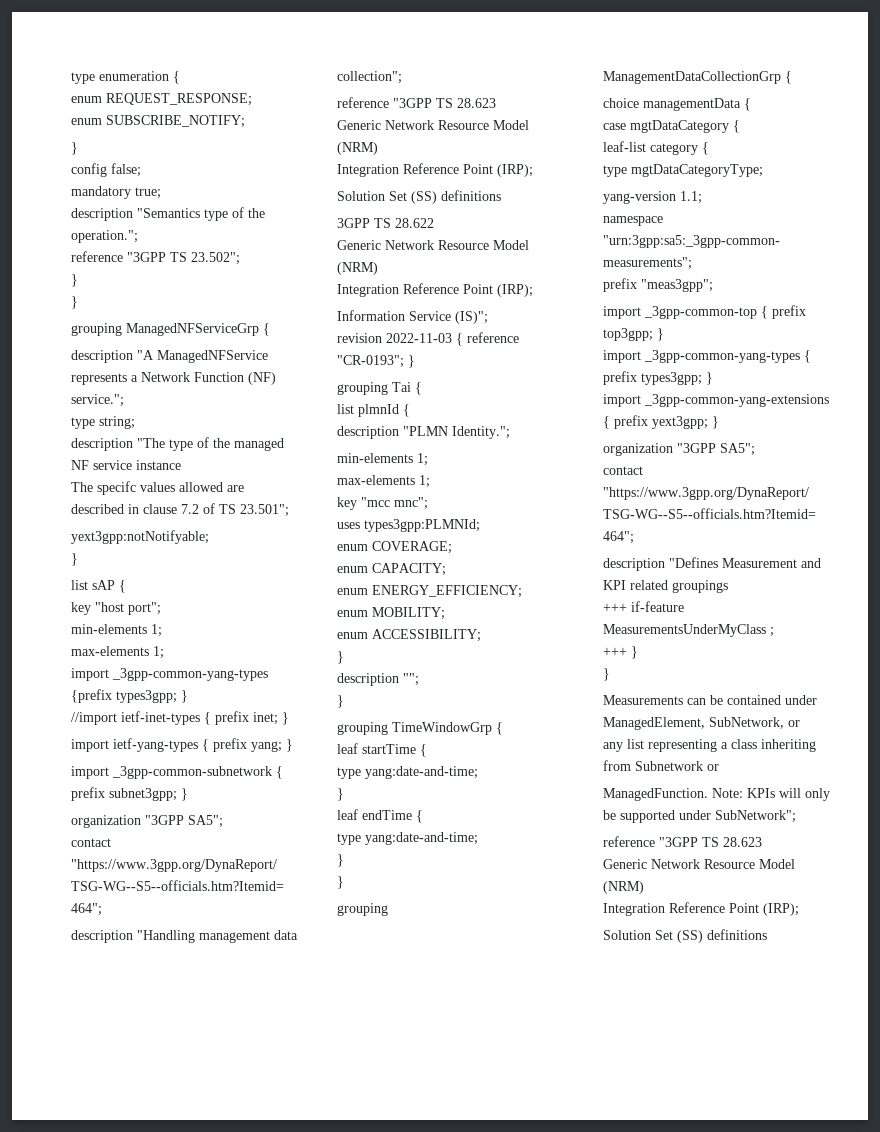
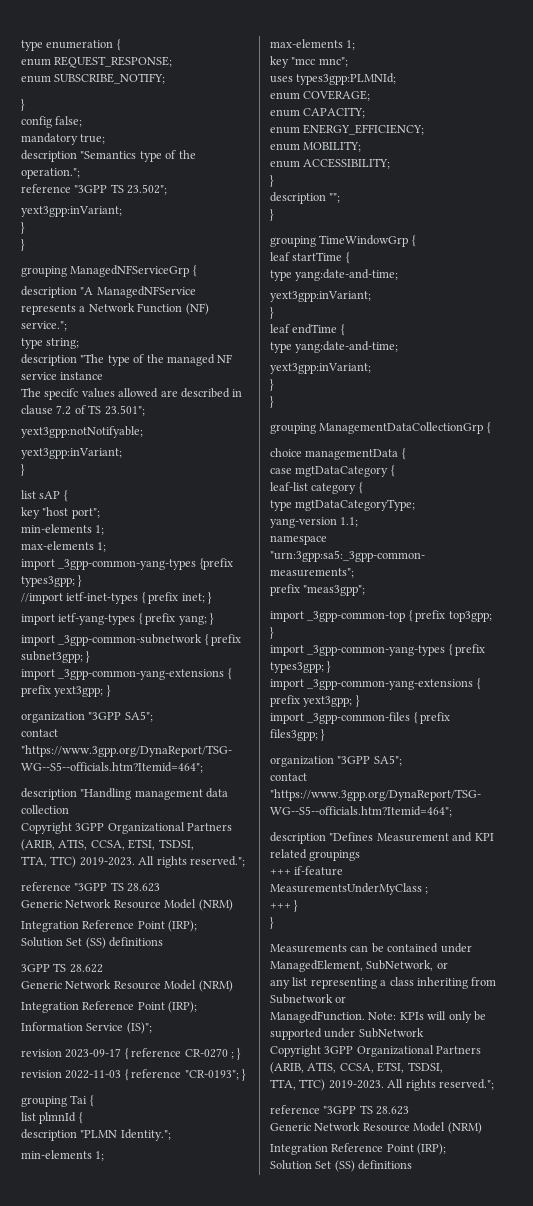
(240, 258) none -> [21,206,122,217] // yext3gpp:inVariant;
(209, 537) none -> [21,448,122,459] // yext3gpp:inVariant;
(188, 794) none -> [21,668,232,680] [21,685,111,697] // import _3gpp-common-yang-extensions { prefix yext3gpp; }
[337,71,402,84] collection"; -> [21,805,69,814] [21,822,233,834] [21,839,194,851] [21,856,245,868] collection // Copyright 3GPP Organizational Partners (ARIB, ATIS, CCSA, ETSI, TSDSI, // TTA, TTC) 2019-2023. All rights reserved.";
(488, 317) none -> [21,1048,242,1060] // revision 2023-09-17 { reference CR-0270 ; }
(478, 772) none -> [270,291,371,302] // yext3gpp:inVariant;
(478, 838) none -> [270,363,371,374] // yext3gpp:inVariant;
(719, 422) none -> [270,712,451,724] [270,729,326,741] // import _3gpp-common-files { prefix files3gpp; }
[715,810,796,823] SubNetwork"; -> [358,1028,424,1038] [270,1045,482,1057] [270,1062,443,1074] [270,1079,494,1091] SubNetwork // Copyright 3GPP Organizational Partners (ARIB, ATIS, CCSA, ETSI, TSDSI, // TTA, TTC) 2019-2023. All rights reserved.";

